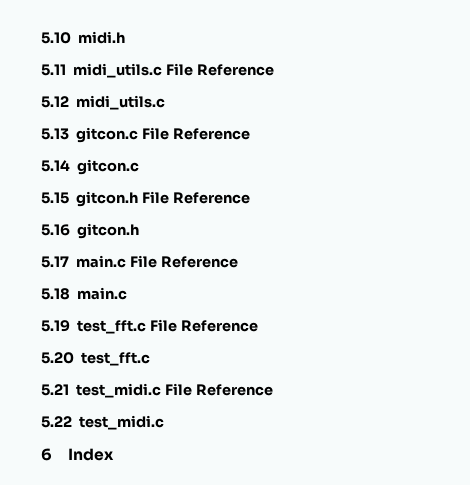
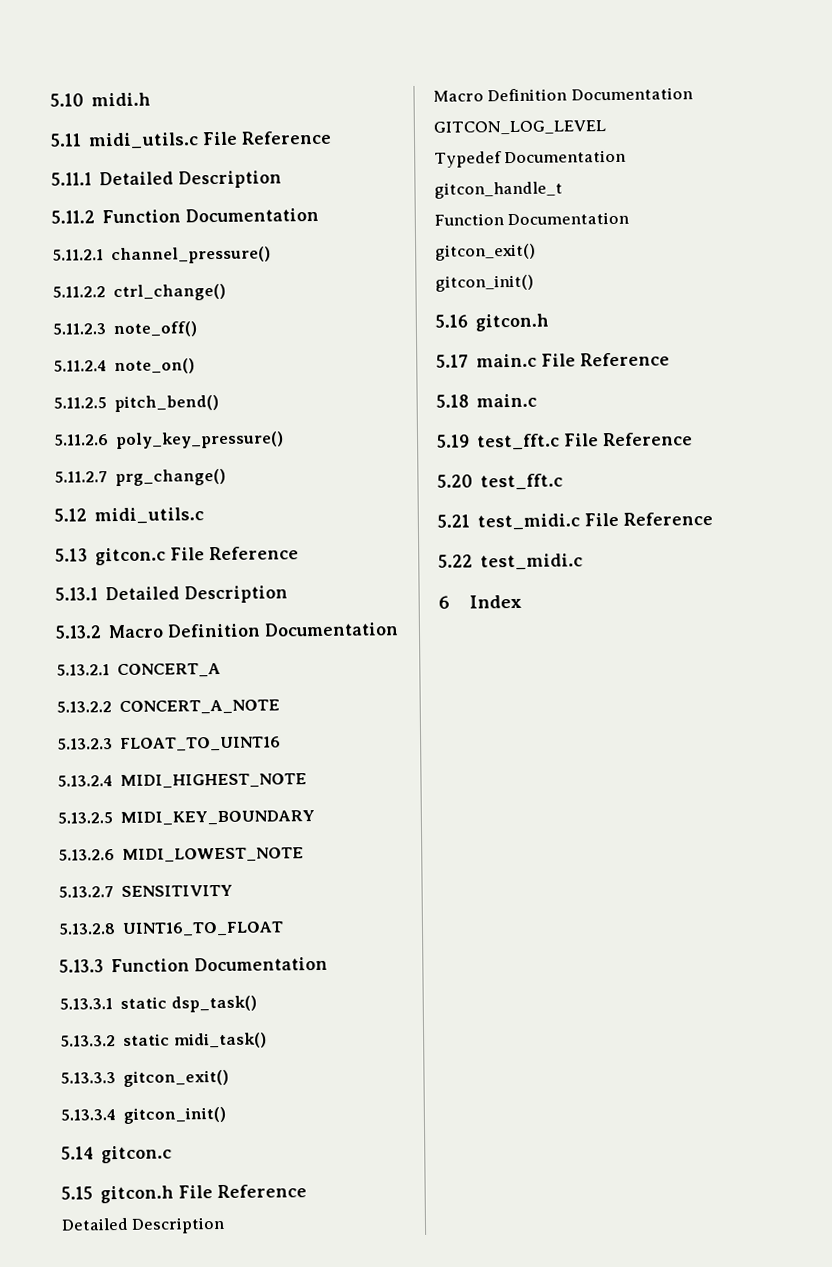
(274, 70) none -> [51,170,282,189] [51,207,319,224] [52,246,272,265] [52,283,227,302] [52,321,198,338] [53,358,196,375] [53,394,220,413] [53,431,285,450] [54,468,227,487] // 5.11.1 Detailed Description // 5.11.2 Function Documentation // 5.11.2.1 channel_pressure() // 5.11.2.2 ctrl_change() // 5.11.2.3 note_off() // 5.11.2.4 note_on() // 5.11.2.5 pitch_bend() // 5.11.2.6 poly_key_pressure() // 5.11.2.7 prg_change()
(250, 134) none -> [55,585,288,604] [55,622,399,639] [56,662,222,679] [56,699,281,716] [57,736,282,753] [57,773,308,789] [57,810,316,826] [58,847,305,863] [58,884,234,898] [58,921,285,937] [59,956,328,973] [59,995,257,1013] [60,1032,267,1049] [60,1069,230,1087] [60,1106,227,1124] // 5.13.1 Detailed Description // 5.13.2 Macro Definition Documentation // 5.13.2.1 CONCERT_A // 5.13.2.2 CONCERT_A_NOTE // 5.13.2.3 FLOAT_TO_UINT16 // 5.13.2.4 MIDI_HIGHEST_NOTE // 5.13.2.5 MIDI_KEY_BOUNDARY // 5.13.2.6 MIDI_LOWEST_NOTE // 5.13.2.7 SENSITIVITY // 5.13.2.8 UINT16_TO_FLOAT // 5.13.3 Function Documentation // 5.13.3.1 static dsp_task() // 5.13.3.2 static midi_task() // 5.13.3.3 gitcon_exit() // 5.13.3.4 gitcon_init()
(250, 198) none -> [61,1216,226,1234] [433,87,693,102] [433,120,606,135] [434,149,627,168] [434,181,563,199] [434,211,630,226] [435,243,536,261] [435,274,534,292] // Detailed Description // Macro Definition Documentation // GITCON_LOG_LEVEL // Typedef Documentation // gitcon_handle_t // Function Documentation // gitcon_exit() // gitcon_init()

